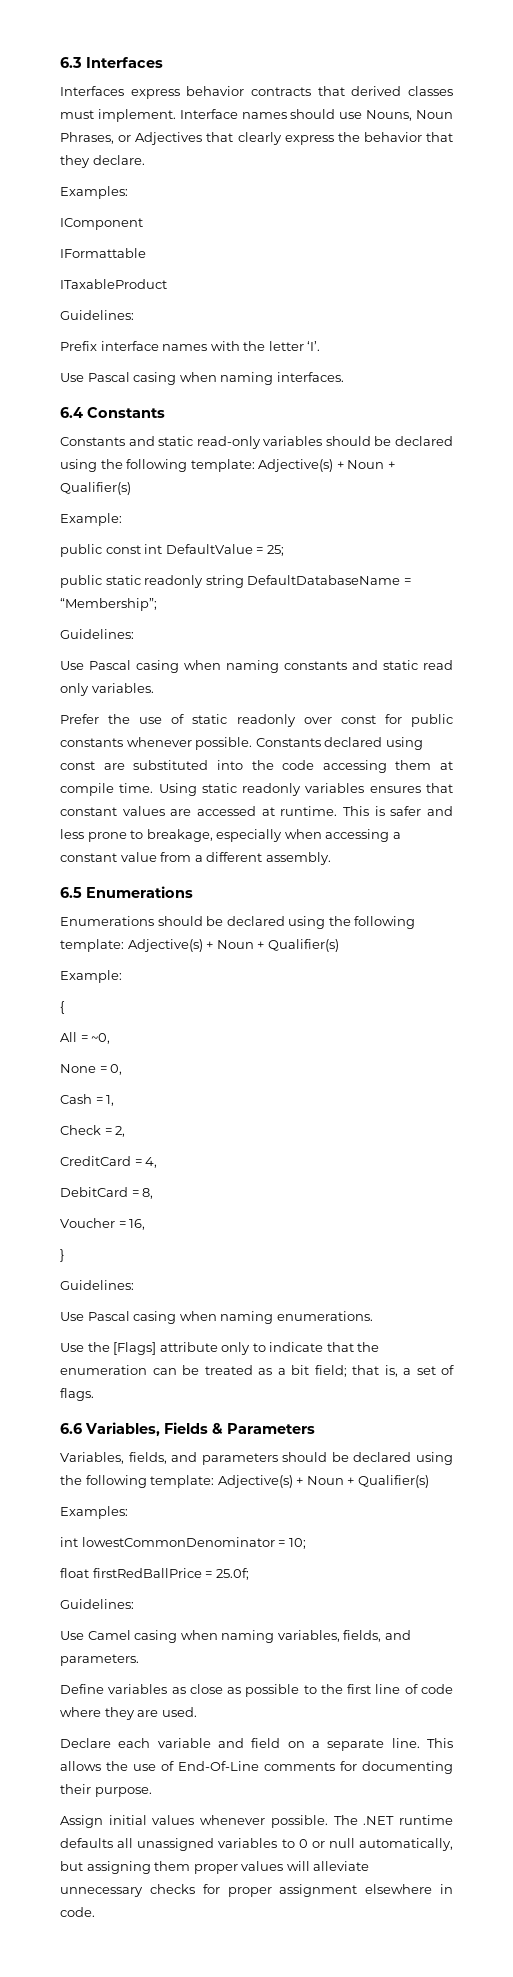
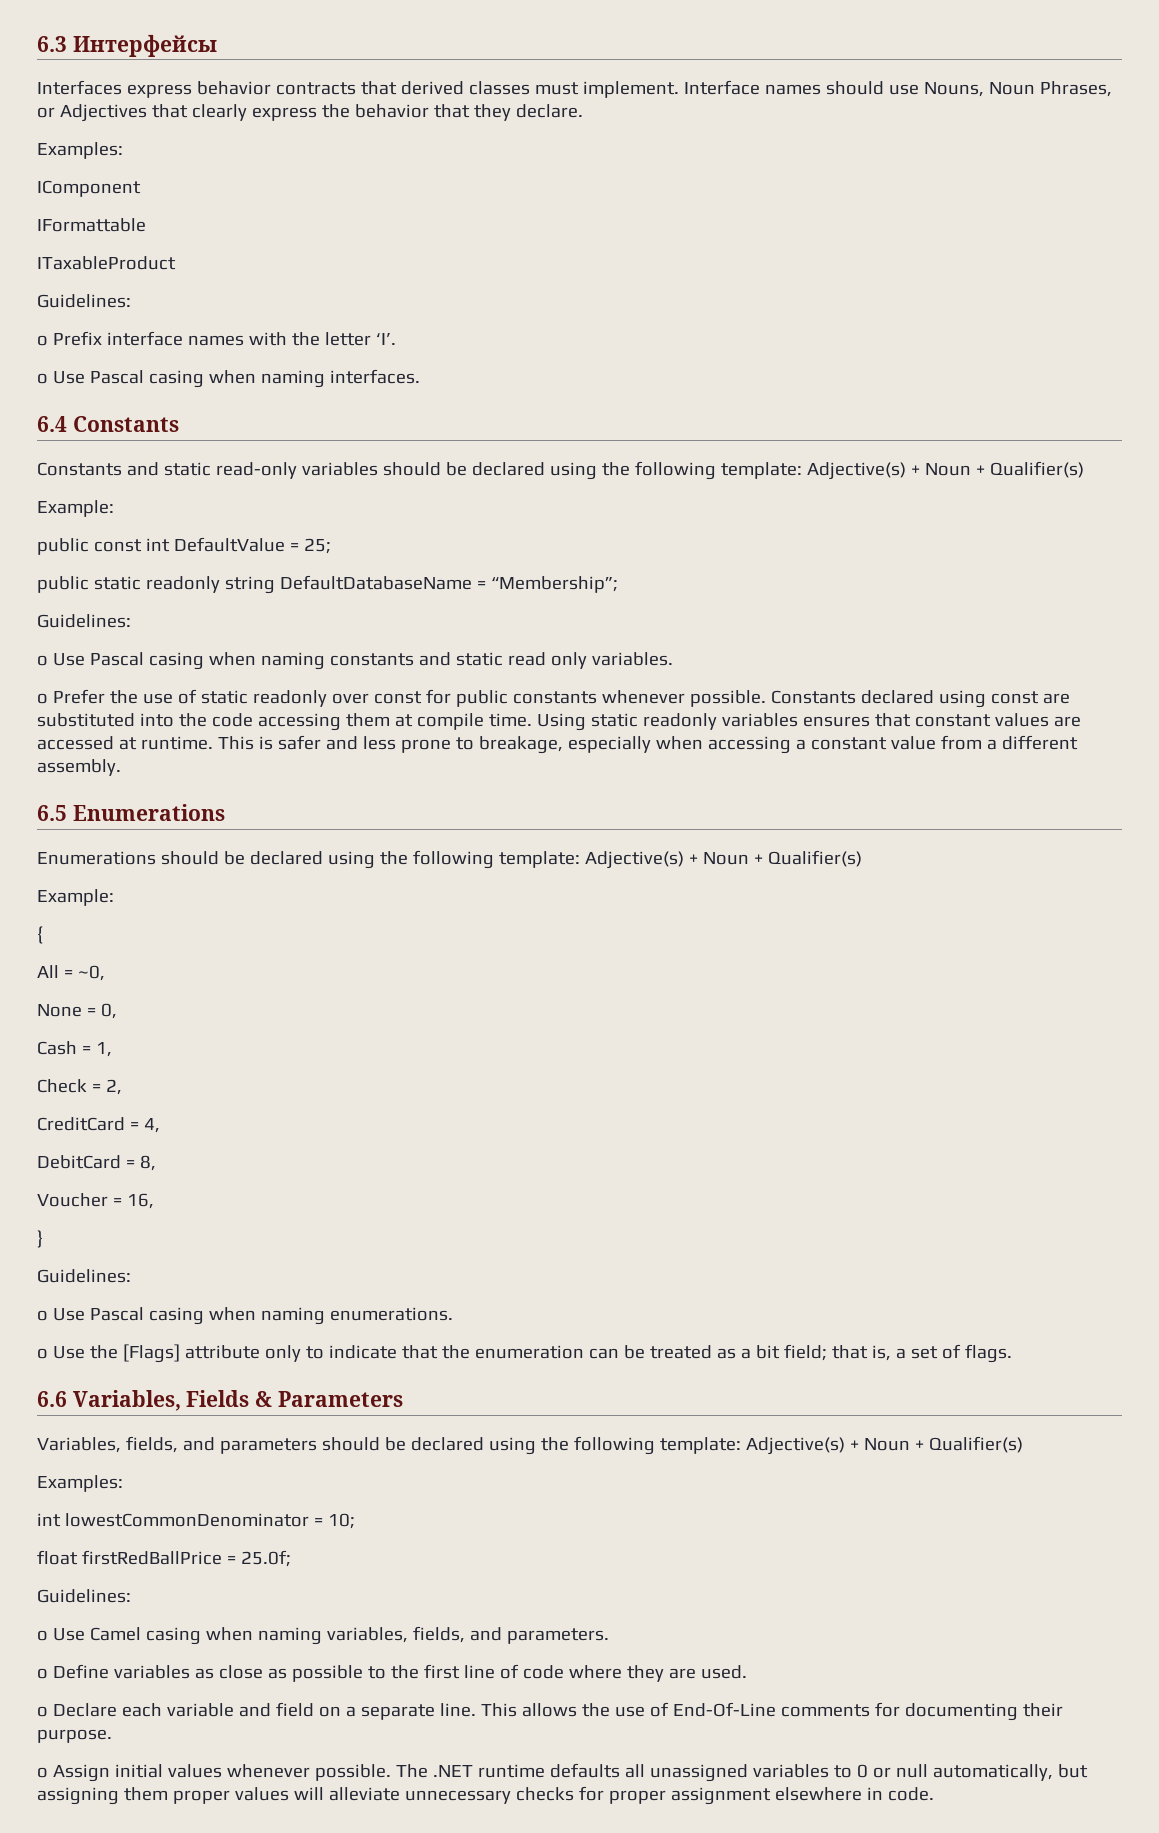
[86,57,163,68] Interfaces -> [72,34,217,57] Интерфейсы
(134, 315) none -> [37,335,48,346] o
(321, 346) none -> [37,373,48,384] o
(134, 634) none -> [37,655,48,666] o
(154, 688) none -> [37,693,48,704] o
(134, 1285) none -> [37,1310,48,1321] o
(373, 1316) none -> [37,1348,48,1359] o
(134, 1604) none -> [37,1630,48,1641] o
(139, 1660) none -> [37,1668,48,1679] o
(197, 1712) none -> [37,1706,48,1717] o
(152, 1792) none -> [37,1767,48,1778] o

